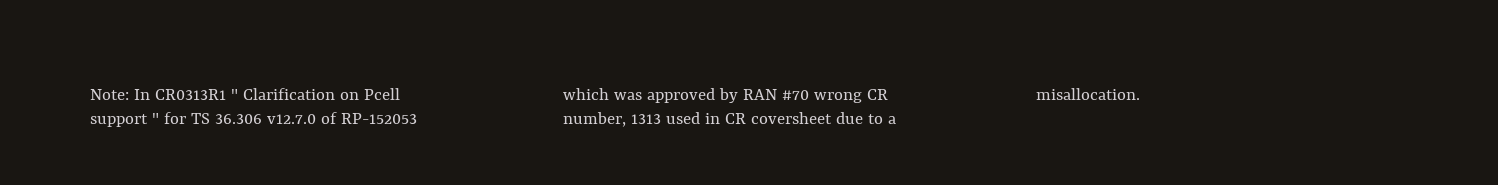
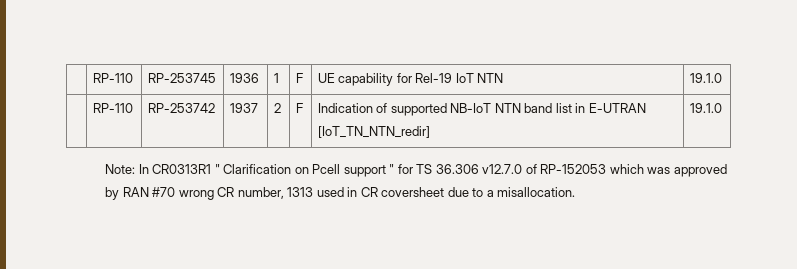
(89, 94) none -> [92,73,133,83] [147,73,216,83] [229,73,259,83] [273,73,279,83] [295,73,303,83] [317,73,504,86] [689,73,722,83] [92,103,133,113] [147,103,215,113] [229,103,258,113] [273,103,281,113] [295,103,303,113] [317,103,646,116] [317,126,430,138] [689,103,722,113] | RP-110 | RP-253745 | 1936 | 1 | F | UE capability for Rel-19 IoT NTN | 19.1.0 // | RP-110 | RP-253742 | 1937 | 2 | F | Indication of supported NB-IoT NTN band list in E-UTRAN [IoT_TN_NTN_redir] | 19.1.0 //

